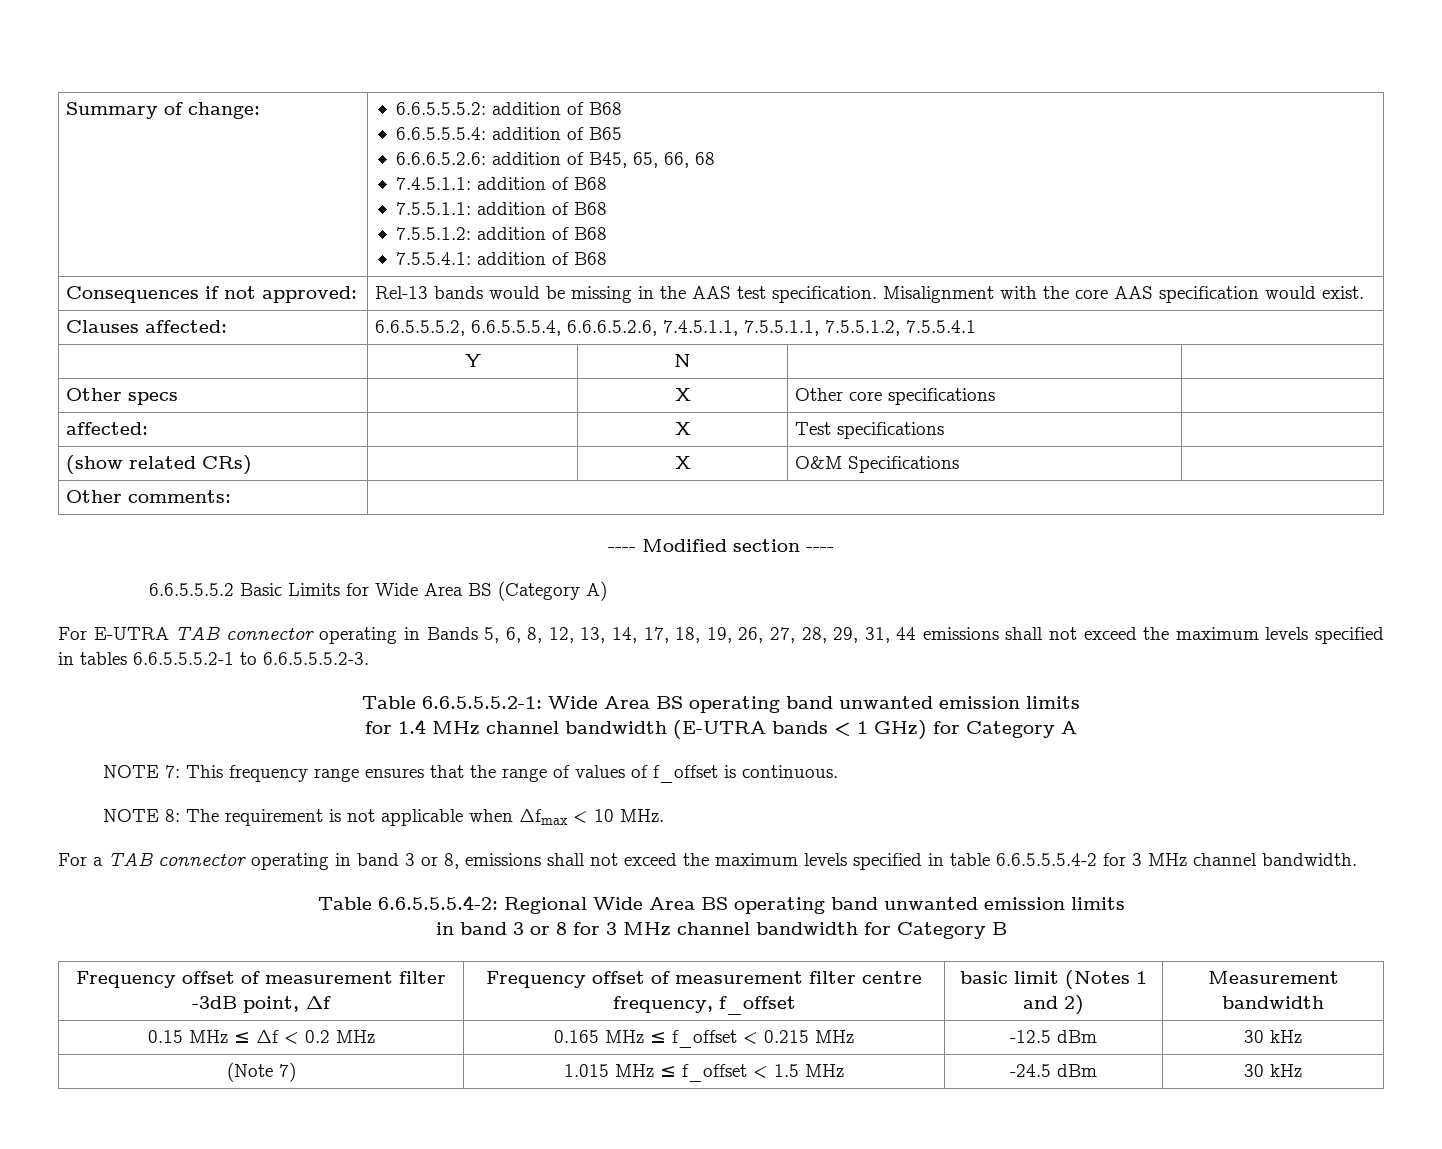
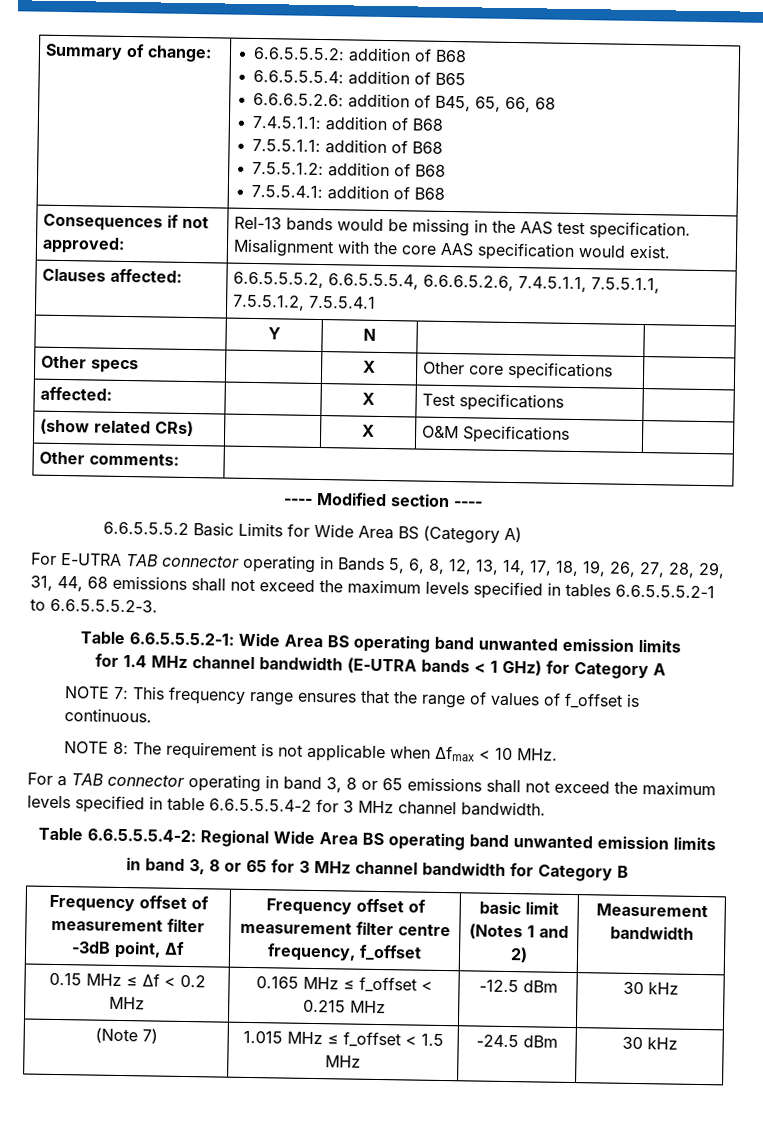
[896,627,917,640] 44 -> [57,575,108,592] 44, 68
[405,853,459,869] 3 or 8, -> [326,777,403,793] 3, 8 or 65
[512,922,567,935] 3 or 8 -> [188,859,267,875] 3, 8 or 65

